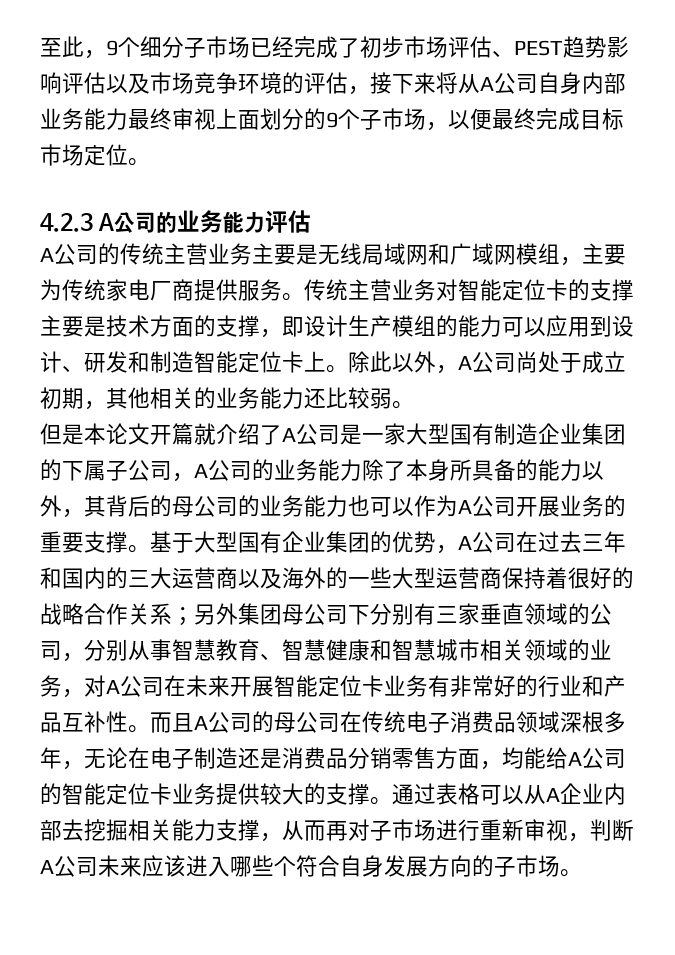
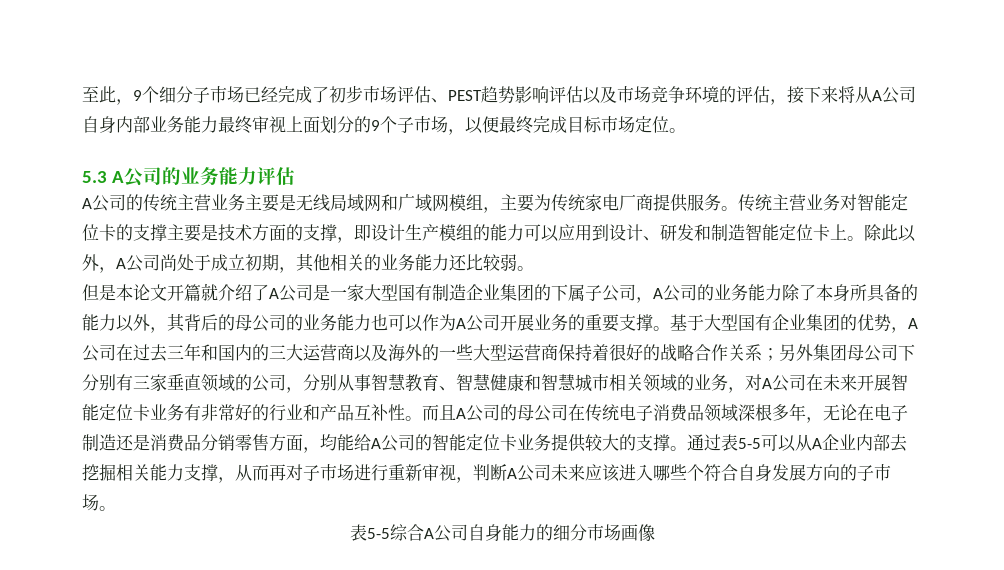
[40,213,93,232] 4.2.3 -> [82,171,107,183] 5.3
[458,783,480,805] 格 -> [738,438,761,449] 5-5
(582, 873) none -> [349,524,655,542] // 表5-5综合A公司自身能力的细分市场画像

